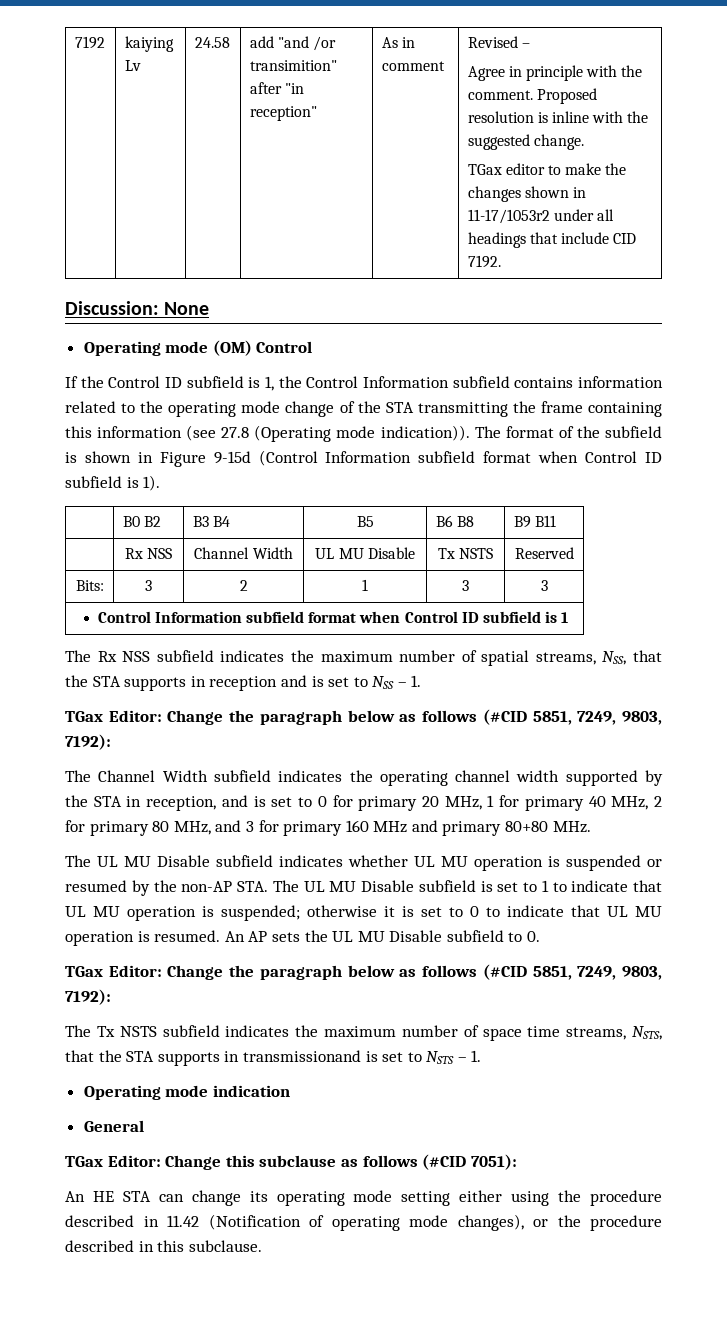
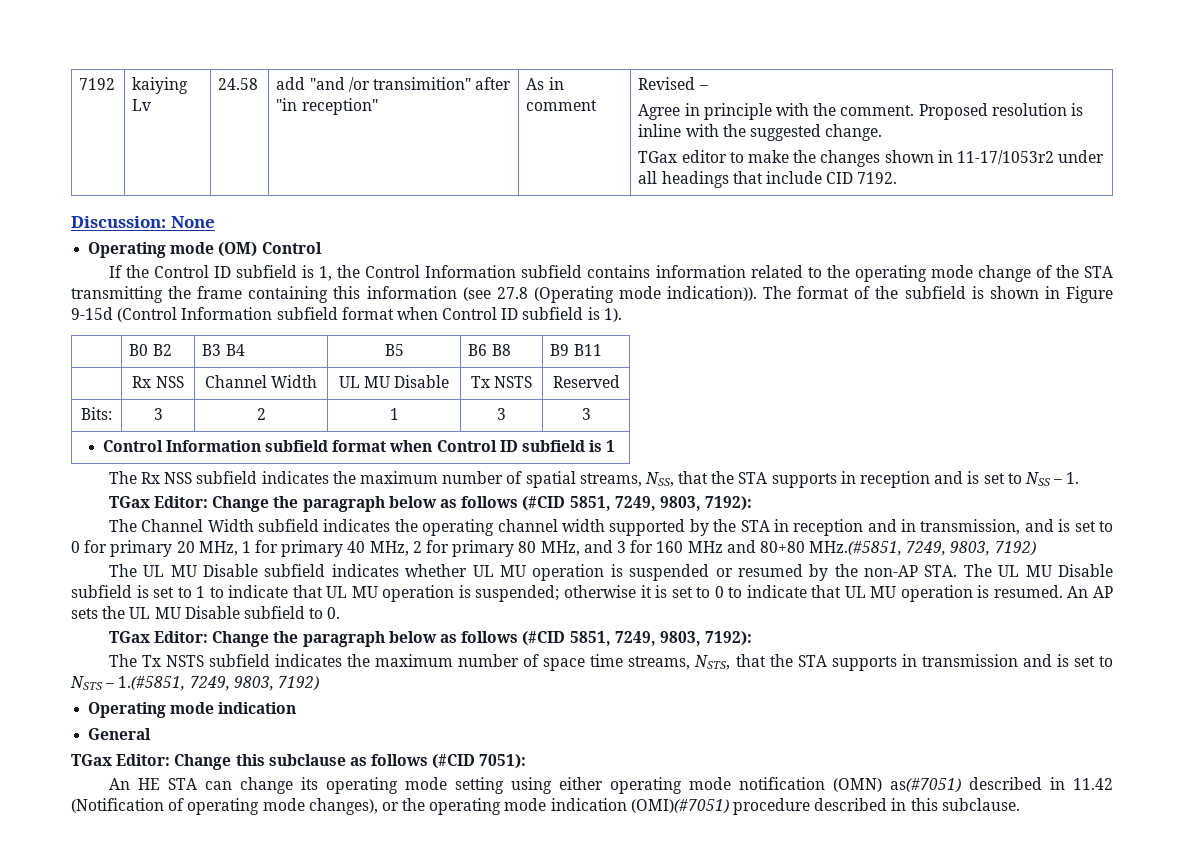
[146,796,217,811] reception, -> [793,519,1021,536] reception and in transmission,
[283,821,343,836] primary -> (654, 546) none
[442,821,591,836] primary 80+80 MHz. -> [759,541,1036,556] 80+80 MHz.(#5851, 7249, 9803, 7192)
[242,1050,361,1062] transmissionand -> [921,654,1052,667] transmission and
[471,1050,482,1062] 1. -> [118,676,319,691] 1.(#5851, 7249, 9803, 7192)
[459,1190,663,1206] either using the procedure -> [510,777,961,794] using either operating mode notification (OMN) as(#7051)
(581, 1221) none -> [429,798,729,815] operating mode indication (OMI)(#7051)

